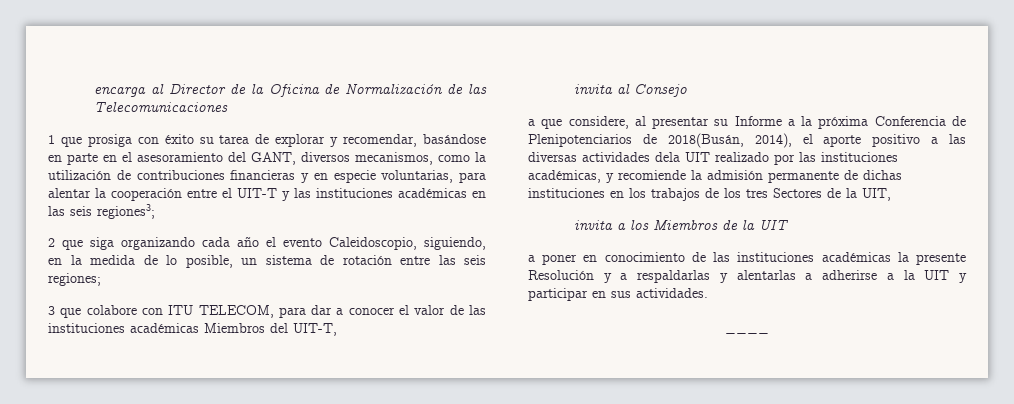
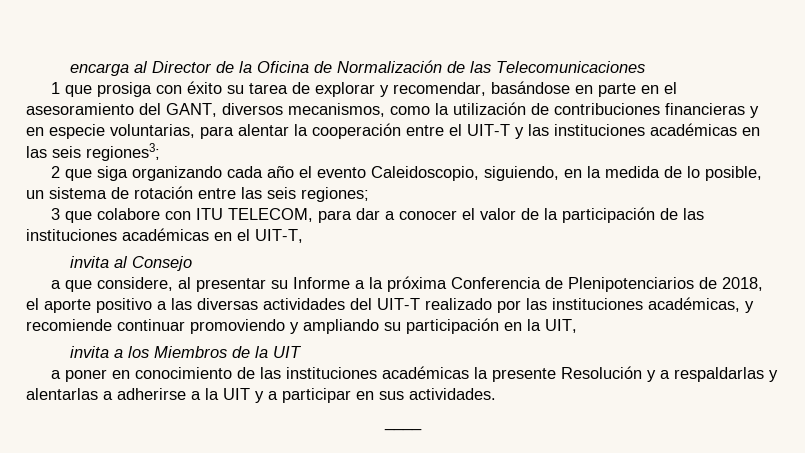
[469,305,487,315] [48,323,288,333] las instituciones académicas Miembros del -> [544,207,705,223] [26,228,250,241] la participación de las instituciones académicas en el
[667,133,792,148] 2018(Busán, 2014), -> [722,277,764,291] 2018,
[655,152,710,162] dela UIT -> [350,298,420,310] del UIT-T
[691,170,902,183] [528,188,841,201] la admisión permanente de dichas instituciones en los trabajos de los tres Sectores de -> [117,318,522,334] continuar promoviendo y ampliando su participación en
(968, 278) none -> [268,391,278,400] a

